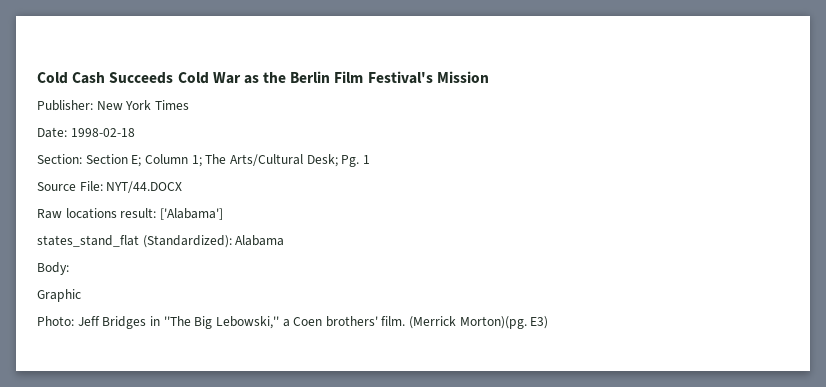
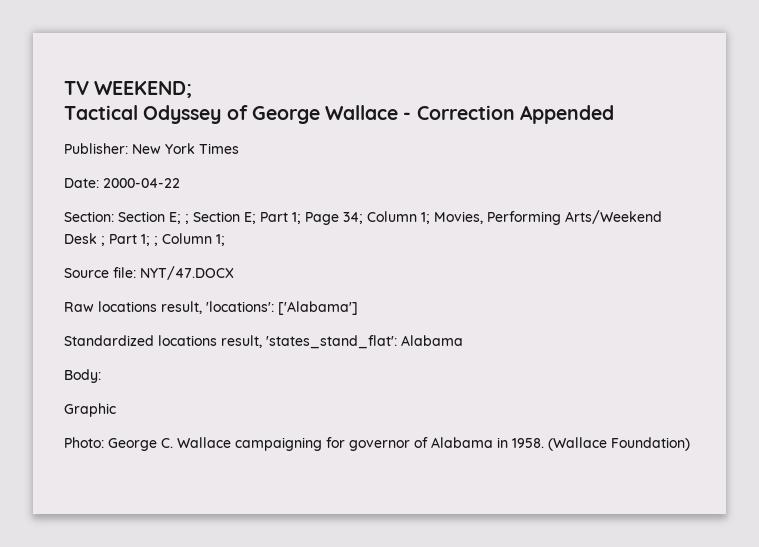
[37,71,489,84] Cold Cash Succeeds Cold War as the Berlin Film Festival's Mission -> [64,81,193,98] [64,105,614,124] TV WEEKEND; // Tactical Odyssey of George Wallace - Correction Appended
[70,128,135,137] 1998-02-18 -> [103,178,180,188] 2000-04-22
[144,154,370,167] Column 1; The Arts/Cultural Desk; Pg. 1 -> [185,210,662,225] [64,233,225,246] ; Section E; Part 1; Page 34; Column 1; Movies, Performing Arts/Weekend Desk ; Part 1; ; Column 1;
[79,181,183,193] File: NYT/44.DOCX -> [113,266,234,280] file: NYT/47.DOCX
[120,208,157,218] result: -> [161,301,274,314] result, 'locations':
[37,235,232,248] states_stand_flat (Standardized): -> [64,335,397,349] Standardized locations result, 'states_stand_flat':
[77,316,549,329] Jeff Bridges in ''The Big Lebowski,'' a Coen brothers' film. (Merrick Morton)(pg. E3) -> [108,437,690,451] George C. Wallace campaigning for governor of Alabama in 1958. (Wallace Foundation)

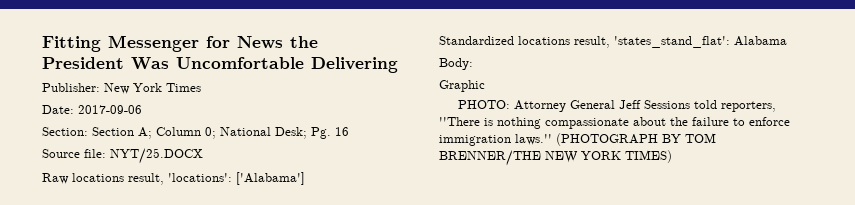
[64,81,193,98] [64,105,614,124] TV WEEKEND; // Tactical Odyssey of George Wallace - Correction Appended -> [42,35,318,52] [42,57,398,73] Fitting Messenger for News the President Was Uncomfortable Delivering
[103,178,180,188] 2000-04-22 -> [78,105,142,114] 2017-09-06
[169,210,662,225] [64,233,225,246] E; ; Section E; Part 1; Page 34; Column 1; Movies, Performing Arts/Weekend Desk ; Part 1; ; Column 1; -> [138,127,349,139] A; Column 0; National Desk; Pg. 16
[140,266,234,280] NYT/47.DOCX -> [110,148,203,164] NYT/25.DOCX
[64,437,690,451] Photo: George C. Wallace campaigning for governor of Alabama in 1958. (Wallace Foundation) -> [458,100,777,112] [439,117,790,129] [439,133,716,146] [439,150,672,166] PHOTO: Attorney General Jeff Sessions told reporters, ''There is nothing compassionate about the failure to enforce immigration laws.'' (PHOTOGRAPH BY TOM BRENNER/THE NEW YORK TIMES)

